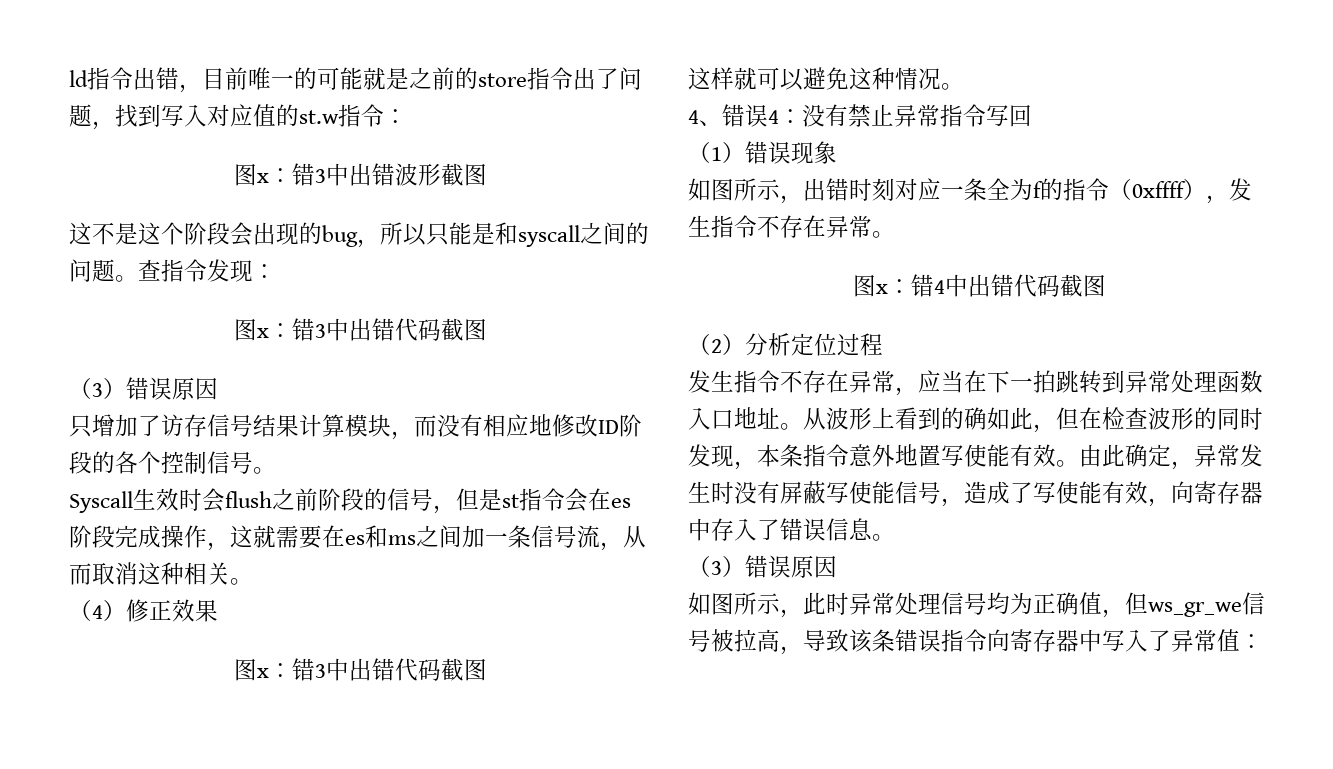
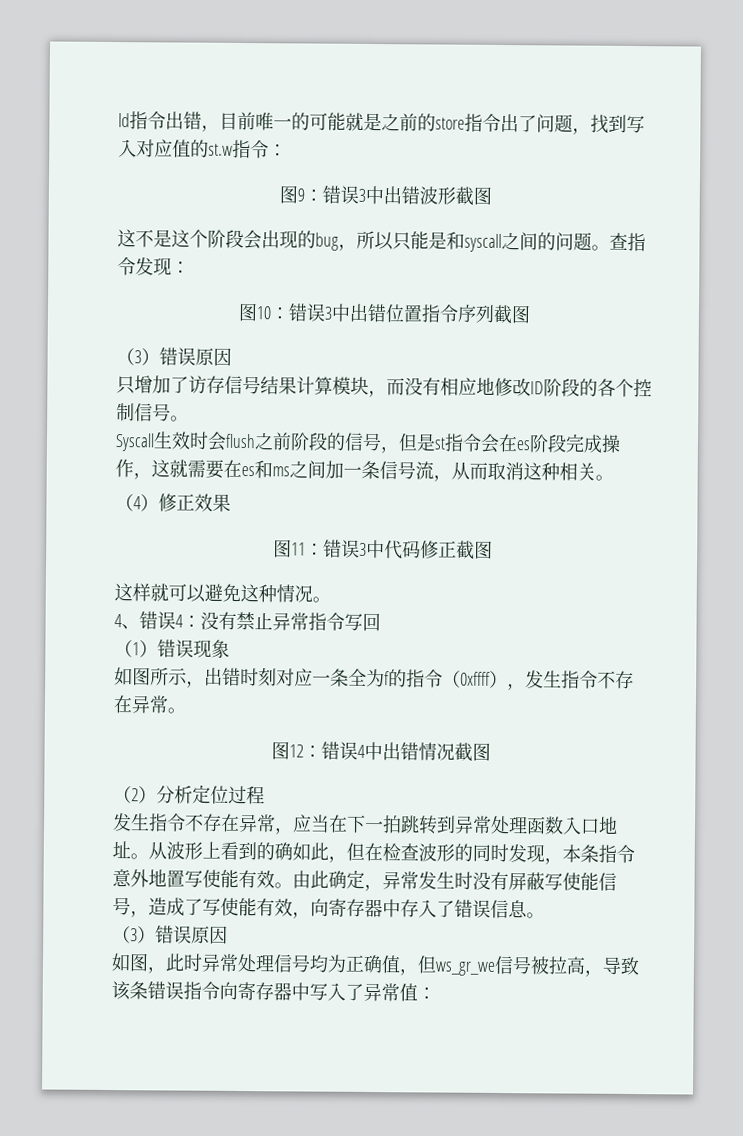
[256,163,315,186] x：错 -> [296,185,359,204] 9：错误
[256,318,441,341] x：错3中出错代码 -> [256,303,495,323] 10：错误3中出错位置指令序列
[256,658,441,681] x：错3中出错代码 -> [291,539,457,560] 11：错误3中代码修正
[875,274,934,297] x：错 -> [289,741,358,760] 12：错误
[1013,274,1060,297] 代码 -> [418,742,455,761] 情况
[734,592,780,615] 所示 -> (149, 962) none

